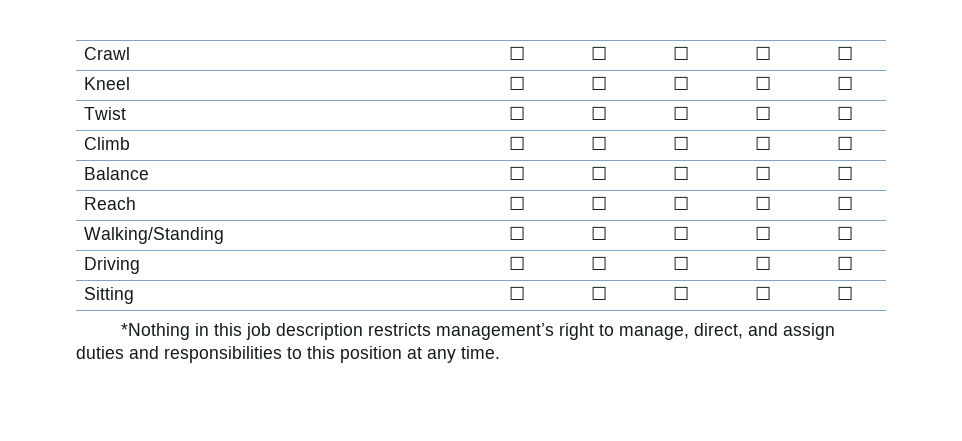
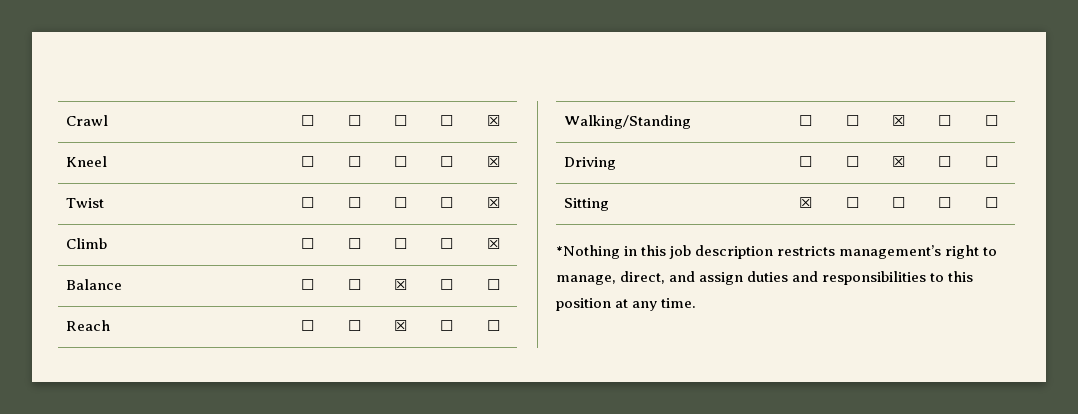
[836,46,853,60] ☐ -> [486,115,500,126] ☒
[836,76,853,90] ☐ -> [486,156,500,167] ☒
[836,106,853,120] ☐ -> [486,197,500,208] ☒
[836,136,853,150] ☐ -> [486,238,500,249] ☒
[672,166,689,180] ☐ -> [394,279,407,290] ☒
[672,196,689,210] ☐ -> [394,320,407,331] ☒
[672,226,689,240] ☐ -> [892,115,905,126] ☒
[672,256,689,270] ☐ -> [892,156,905,167] ☒
[508,286,525,300] ☐ -> [799,197,812,208] ☒

